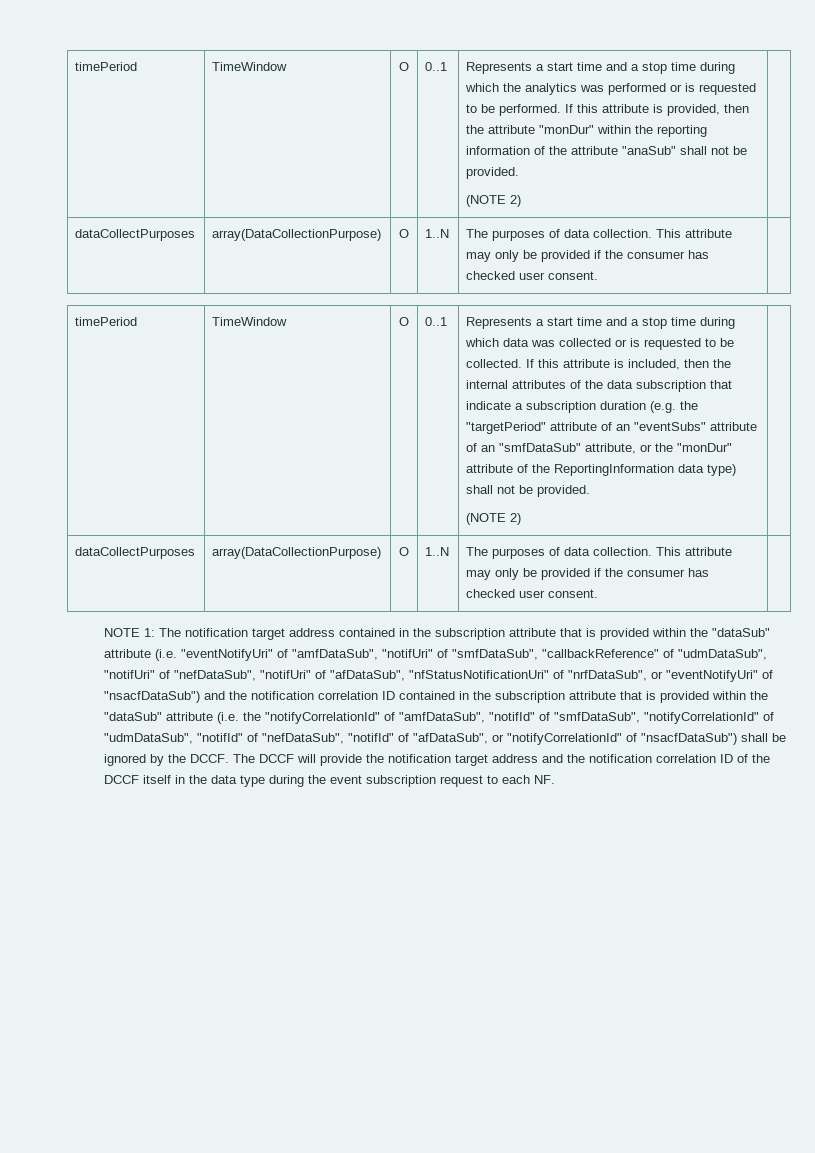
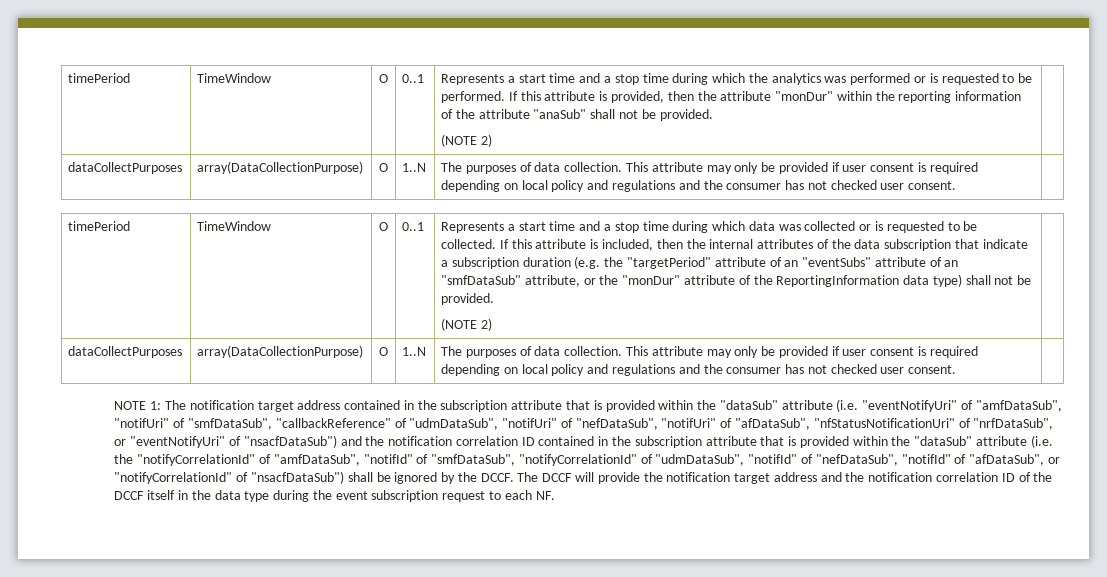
[605,250,710,259] the consumer has -> [842,162,978,174] [441,180,827,192] user consent is required depending on local policy and regulations and the consumer has not
[605,568,710,577] the consumer has -> [842,346,978,358] [441,364,827,376] user consent is required depending on local policy and regulations and the consumer has not

